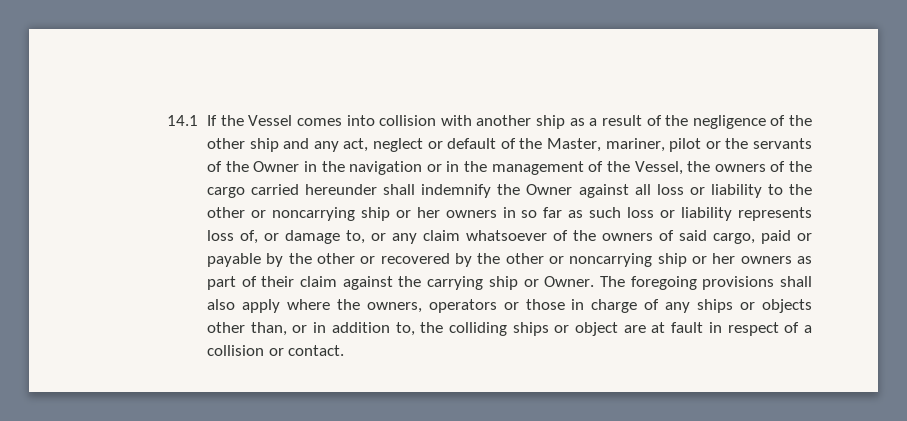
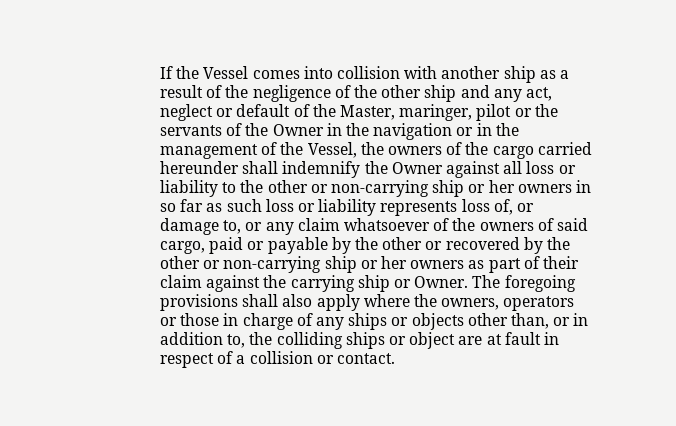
[167,115,199,126] 14.1 -> (160, 72) none
[605,138,665,152] mariner, -> [399,104,473,121] maringer,
[271,207,355,221] noncarrying -> [331,180,430,197] non-carrying
[569,253,653,267] noncarrying -> [223,256,322,273] non-carrying

